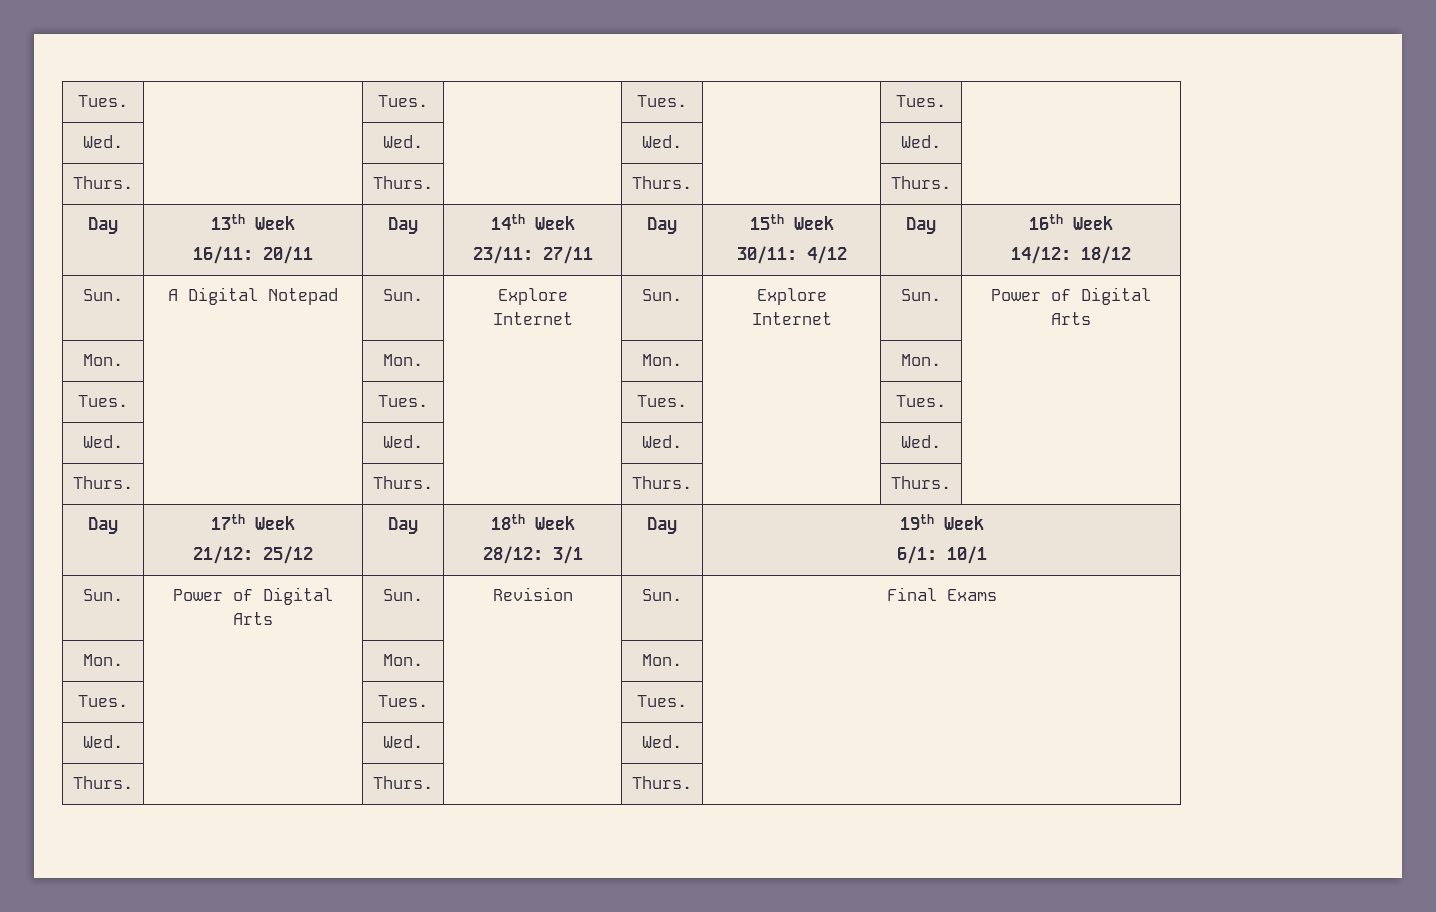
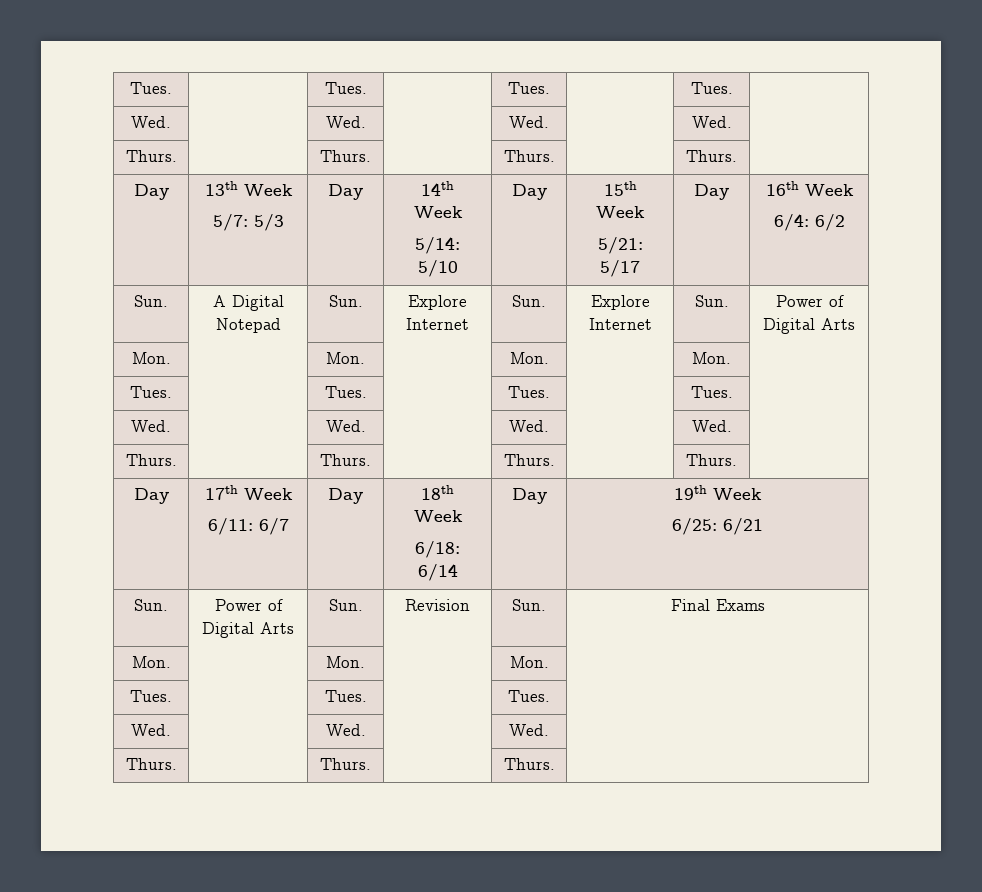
[193,246,313,264] 16/11: 20/11 -> [212,214,284,231] 5/7: 5/3
[472,246,593,264] 23/11: 27/11 -> [415,237,460,254] [417,260,458,277] 5/14: 5/10
[736,246,847,264] 30/11: 4/12 -> [597,237,643,254] [600,260,640,277] 5/21: 5/17
[1010,246,1131,264] 14/12: 18/12 -> [773,214,845,231] 6/4: 6/2
[193,546,313,564] 21/12: 25/12 -> [207,518,289,535] 6/11: 6/7
[482,546,583,564] 28/12: 3/1 -> [415,541,460,558] [417,564,458,581] 6/18: 6/14
[896,546,987,564] 6/1: 10/1 -> [672,518,763,535] 6/25: 6/21

